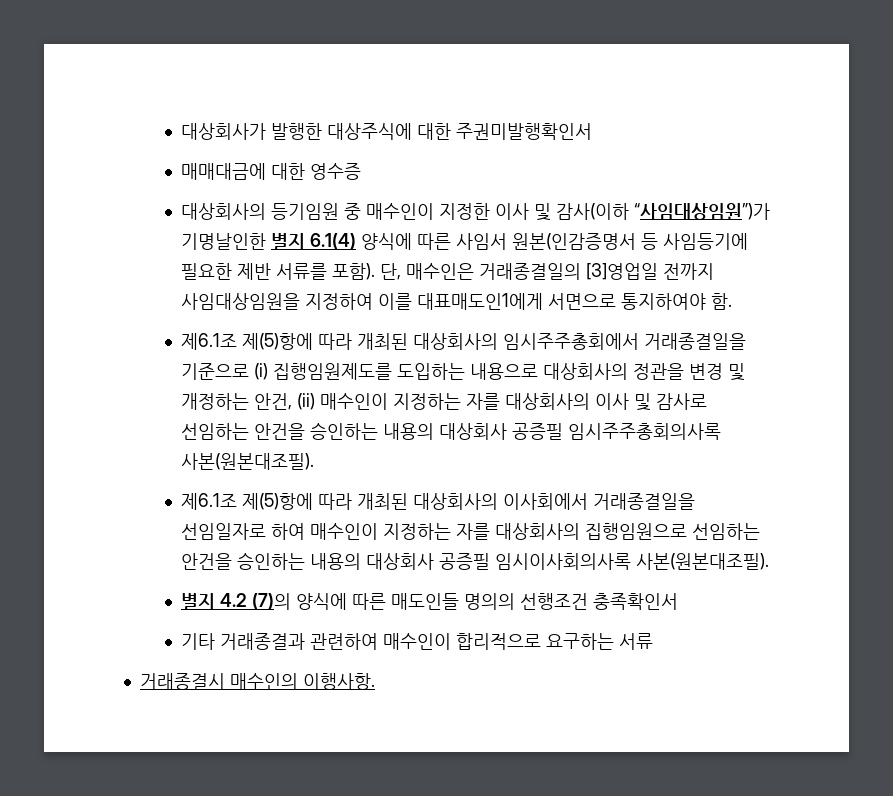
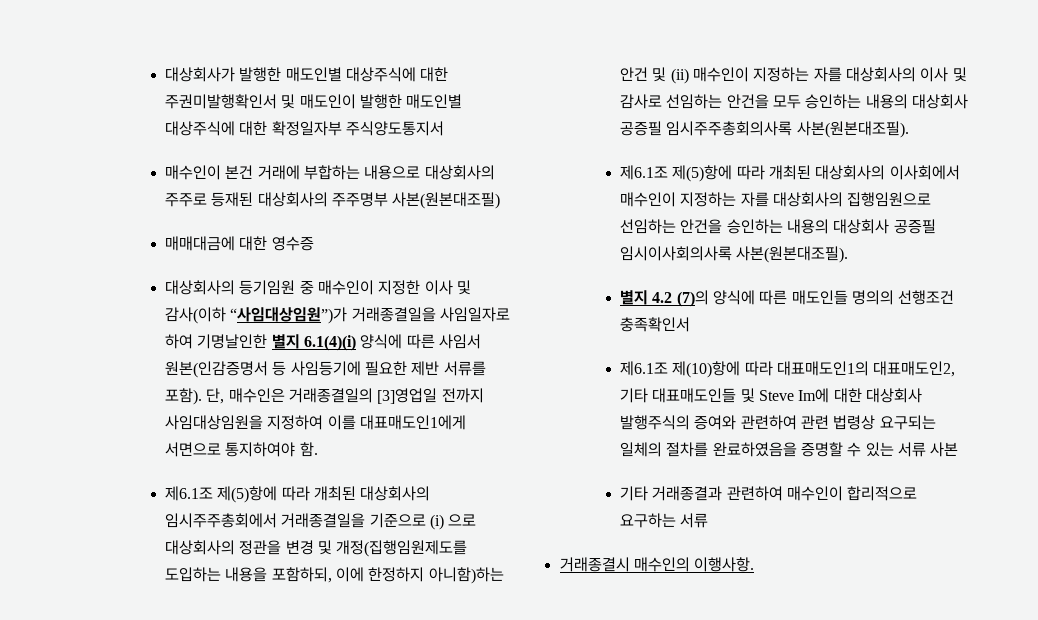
(323, 131) none -> [285,67,342,82] 매도인별
(593, 131) none -> [281,94,463,109] [165,121,445,136] [165,165,495,180] [165,192,501,209] 및 매도인이 발행한 매도인별 대상주식에 대한 확정일자부 주식양도통지서 // 매수인이 본건 거래에 부합하는 내용으로 대상회사의 주주로 등재된 대상회사의 주주명부 사본(원본대조필)
(771, 211) none -> [351,307,511,322] [165,334,194,349] 거래종결일을 사임일자로 하여
[310,233,357,250] 6.1(4) -> [304,335,357,351] 6.1(4)(i)
[273,363,539,380] 집행임원제도를 도입하는 내용으로 -> [448,514,477,526] 으로
[181,393,293,410] 개정하는 안건, -> [336,540,468,557] [165,567,504,584] [620,67,667,82] 개정(집행임원제도를 도입하는 내용을 포함하되, 이에 한정하지 아니함)하는 안건 및
(306, 431) none -> [773,95,802,109] 모두
[593,493,696,510] [181,523,306,540] 거래종결일을 선임일자로 하여 -> (960, 172) none
(679, 601) none -> [620,361,956,378] [620,388,923,403] [620,415,936,430] [620,442,959,457] // 제6.1조 제(10)항에 따라 대표매도인1의 대표매도인2, 기타 대표매도인들 및 Steve Im에 대한 대상회사 발행주식의 증여와 관련하여 관련 법령상 요구되는 일체의 절차를 완료하였음을 증명할 수 있는 서류 사본

